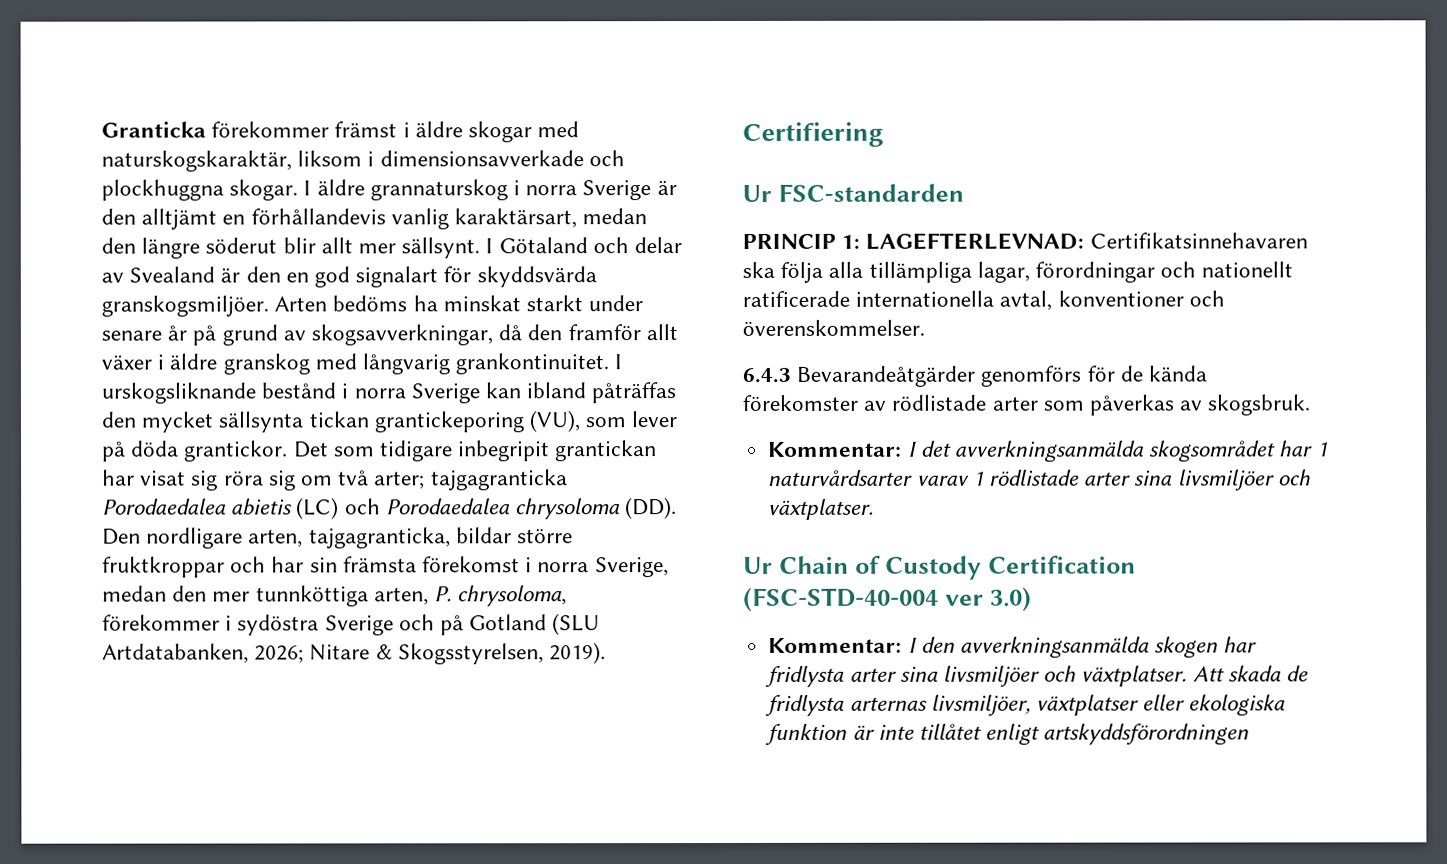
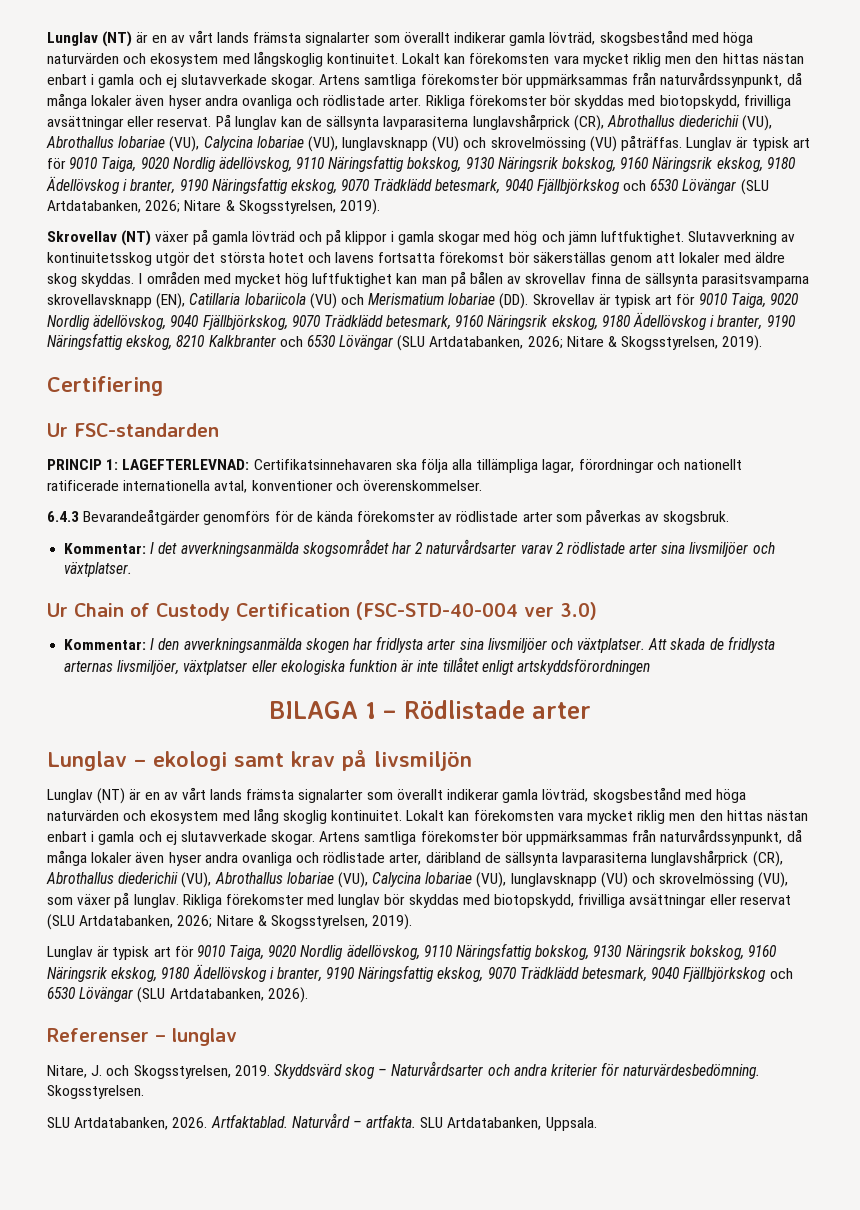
[101,121,580,143] [101,150,625,172] [101,179,677,201] [101,208,648,230] [101,237,683,259] [101,266,597,288] [101,295,644,317] [101,324,678,346] [101,353,623,375] [101,382,677,404] [101,410,678,433] [102,440,658,462] [102,469,568,491] [102,497,678,520] [102,527,574,549] [102,556,669,578] [102,585,568,607] [102,614,548,636] Granticka förekommer främst i äldre skogar med naturskogskaraktär, liksom i dimensionsavverkade och plockhuggna skogar. I äldre grannaturskog i norra Sverige är den alltjämt en förhållandevis vanlig karaktärsart, medan den längre söderut blir allt mer sällsynt. I Götaland och delar av Svealand är den en god signalart för skyddsvärda granskogsmiljöer. Arten bedöms ha minskat starkt under senare år på grund av skogsavverkningar, då den framför allt växer i äldre granskog med långvarig grankontinuitet. I urskogsliknande bestånd i norra Sverige kan ibland påträffas den mycket sällsynta tickan grantickeporing (VU), som lever på döda grantickor. Det som tidigare inbegripit grantickan har visat sig röra sig om två arter; tajgagranticka Porodaedalea abietis (LC) och Porodaedalea chrysoloma (DD). Den nordligare arten, tajgagranticka, bildar större fruktkroppar och har sin främsta förekomst i norra Sverige, medan den mer tunnköttiga arten, P. chrysoloma, förekommer i sydöstra Sverige och på Gotland -> [47,30,753,47] [47,51,804,67] [47,72,802,88] [47,93,791,109] [47,114,773,131] [46,135,810,152] [47,155,795,172] [46,176,769,195] [47,199,380,215] [47,229,796,246] [47,252,785,266] [47,271,810,287] [47,293,798,309] [47,312,795,330] [47,333,394,350] Lunglav (NT) är en av vårt lands främsta signalarter som överallt indikerar gamla lövträd, skogsbestånd med höga naturvärden och ekosystem med långskoglig kontinuitet. Lokalt kan förekomsten vara mycket riklig men den hittas nästan enbart i gamla och ej slutavverkade skogar. Artens samtliga förekomster bör uppmärksammas från naturvårdssynpunkt, då många lokaler även hyser andra ovanliga och rödlistade arter. Rikliga förekomster bör skyddas med biotopskydd, frivilliga avsättningar eller reservat. På lunglav kan de sällsynta lavparasiterna lunglavshårprick (CR), Abrothallus diederichii (VU), Abrothallus lobariae (VU), Calycina lobariae (VU), lunglavsknapp (VU) och skrovelmössing (VU) påträffas. Lunglav är typisk art för 9010 Taiga, 9020 Nordlig ädellövskog, 9110 Näringsfattig bokskog, 9130 Näringsrik bokskog, 9160 Näringsrik ekskog, 9180 Ädellövskog i branter, 9190 Näringsfattig ekskog, 9070 Trädklädd betesmark, 9040 Fjällbjörkskog och 6530 Lövängar (SLU Artdatabanken, 2026; Nitare & Skogsstyrelsen, 2019). // Skrovellav (NT) växer på gamla lövträd och på klippor i gamla skogar med hög och jämn luftfuktighet. Slutavverkning av kontinuitetsskog utgör det största hotet och lavens fortsatta förekomst bör säkerställas genom att lokaler med äldre skog skyddas. I områden med mycket hög luftfuktighet kan man på bålen av skrovellav finna de sällsynta parasitsvamparna skrovellavsknapp (EN), Catillaria lobariicola (VU) och Merismatium lobariae (DD). Skrovellav är typisk art för 9010 Taiga, 9020 Nordlig ädellövskog, 9040 Fjällbjörkskog, 9070 Trädklädd betesmark, 9160 Näringsrik ekskog, 9180 Ädellövskog i branter, 9190 Näringsfattig ekskog, 8210 Kalkbranter och 6530 Lövängar
[1316,441,1329,457] 1 -> [415,542,424,554] 2
[972,470,985,486] 1 -> [555,542,564,554] 2
(1250, 734) none -> [269,700,591,719] [47,749,472,771] [47,787,746,804] [47,808,808,824] [47,829,802,845] [47,850,783,867] [46,872,789,888] [47,892,791,908] [47,914,413,930] [47,943,776,960] [47,964,793,982] [47,987,308,1003] [47,1028,237,1046] [47,1061,761,1079] [47,1085,144,1099] [47,1113,597,1131] // BILAGA 1 – Rödlistade arter // Lunglav – ekologi samt krav på livsmiljön // Lunglav (NT) är en av vårt lands främsta signalarter som överallt indikerar gamla lövträd, skogsbestånd med höga naturvärden och ekosystem med lång skoglig kontinuitet. Lokalt kan förekomsten vara mycket riklig men den hittas nästan enbart i gamla och ej slutavverkade skogar. Artens samtliga förekomster bör uppmärksammas från naturvårdssynpunkt, då många lokaler även hyser andra ovanliga och rödlistade arter, däribland de sällsynta lavparasiterna lunglavshårprick (CR), Abrothallus diederichii (VU), Abrothallus lobariae (VU), Calycina lobariae (VU), lunglavsknapp (VU) och skrovelmössing (VU), som växer på lunglav. Rikliga förekomster med lunglav bör skyddas med biotopskydd, frivilliga avsättningar eller reservat (SLU Artdatabanken, 2026; Nitare & Skogsstyrelsen, 2019). // Lunglav är typisk art för 9010 Taiga, 9020 Nordlig ädellövskog, 9110 Näringsfattig bokskog, 9130 Näringsrik bokskog, 9160 Näringsrik ekskog, 9180 Ädellövskog i branter, 9190 Näringsfattig ekskog, 9070 Trädklädd betesmark, 9040 Fjällbjörkskog och 6530 Lövängar (SLU Artdatabanken, 2026). // Referenser – lunglav // Nitare, J. och Skogsstyrelsen, 2019. Skyddsvärd skog – Naturvårdsarter och andra kriterier för naturvärdesbedömning. Skogsstyrelsen. // SLU Artdatabanken, 2026. Artfaktablad. Naturvård – artfakta. SLU Artdatabanken, Uppsala.

